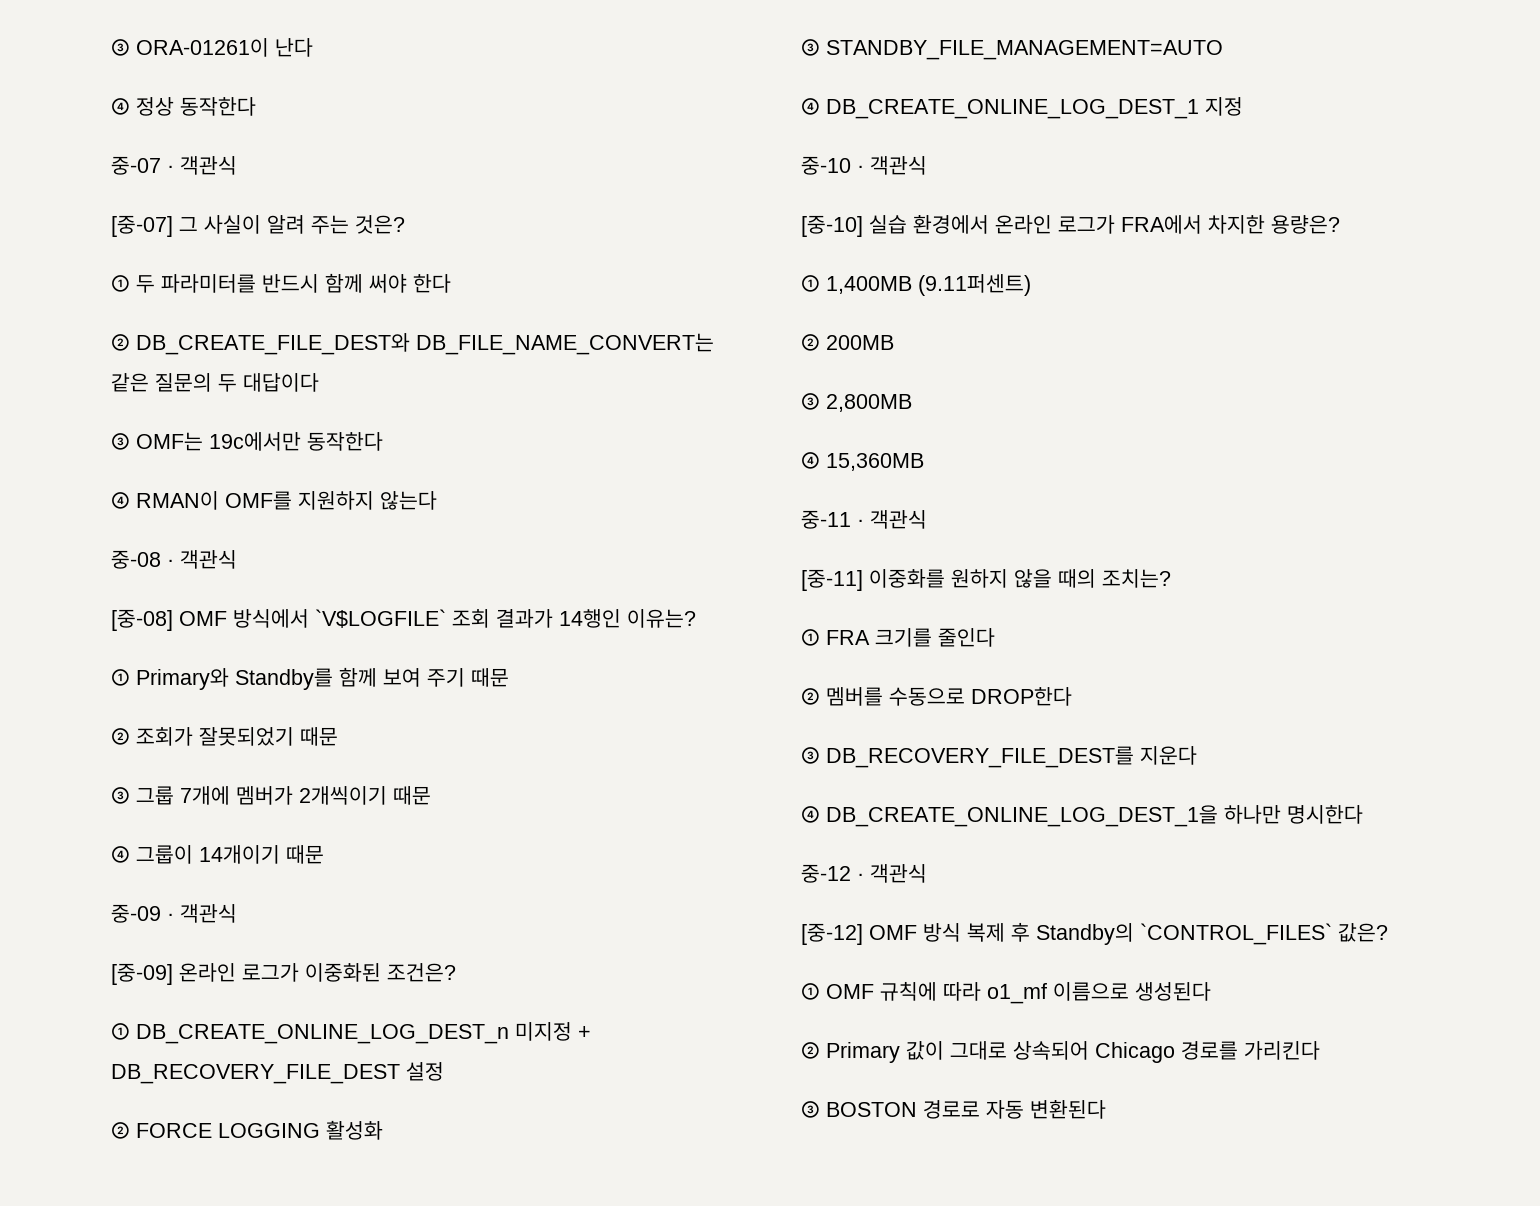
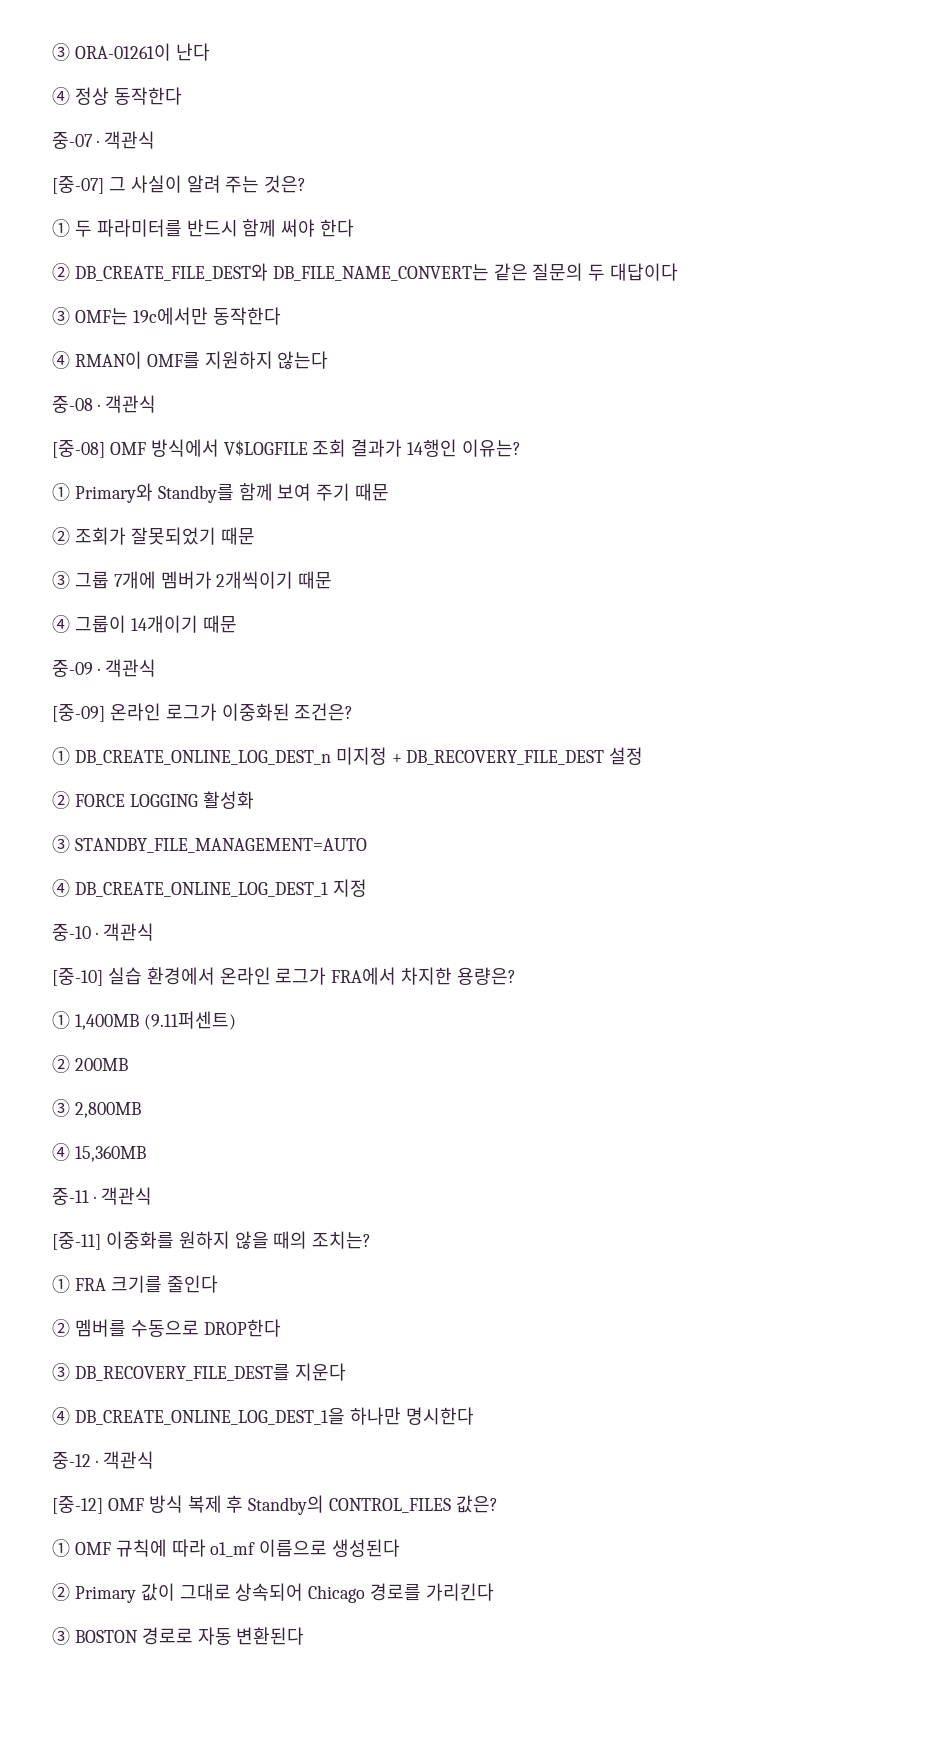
[315,609,446,628] `V$LOGFILE` -> [223,440,308,456] V$LOGFILE
[1140,923,1332,945] `CONTROL_FILES` -> [329,1498,452,1513] CONTROL_FILES

